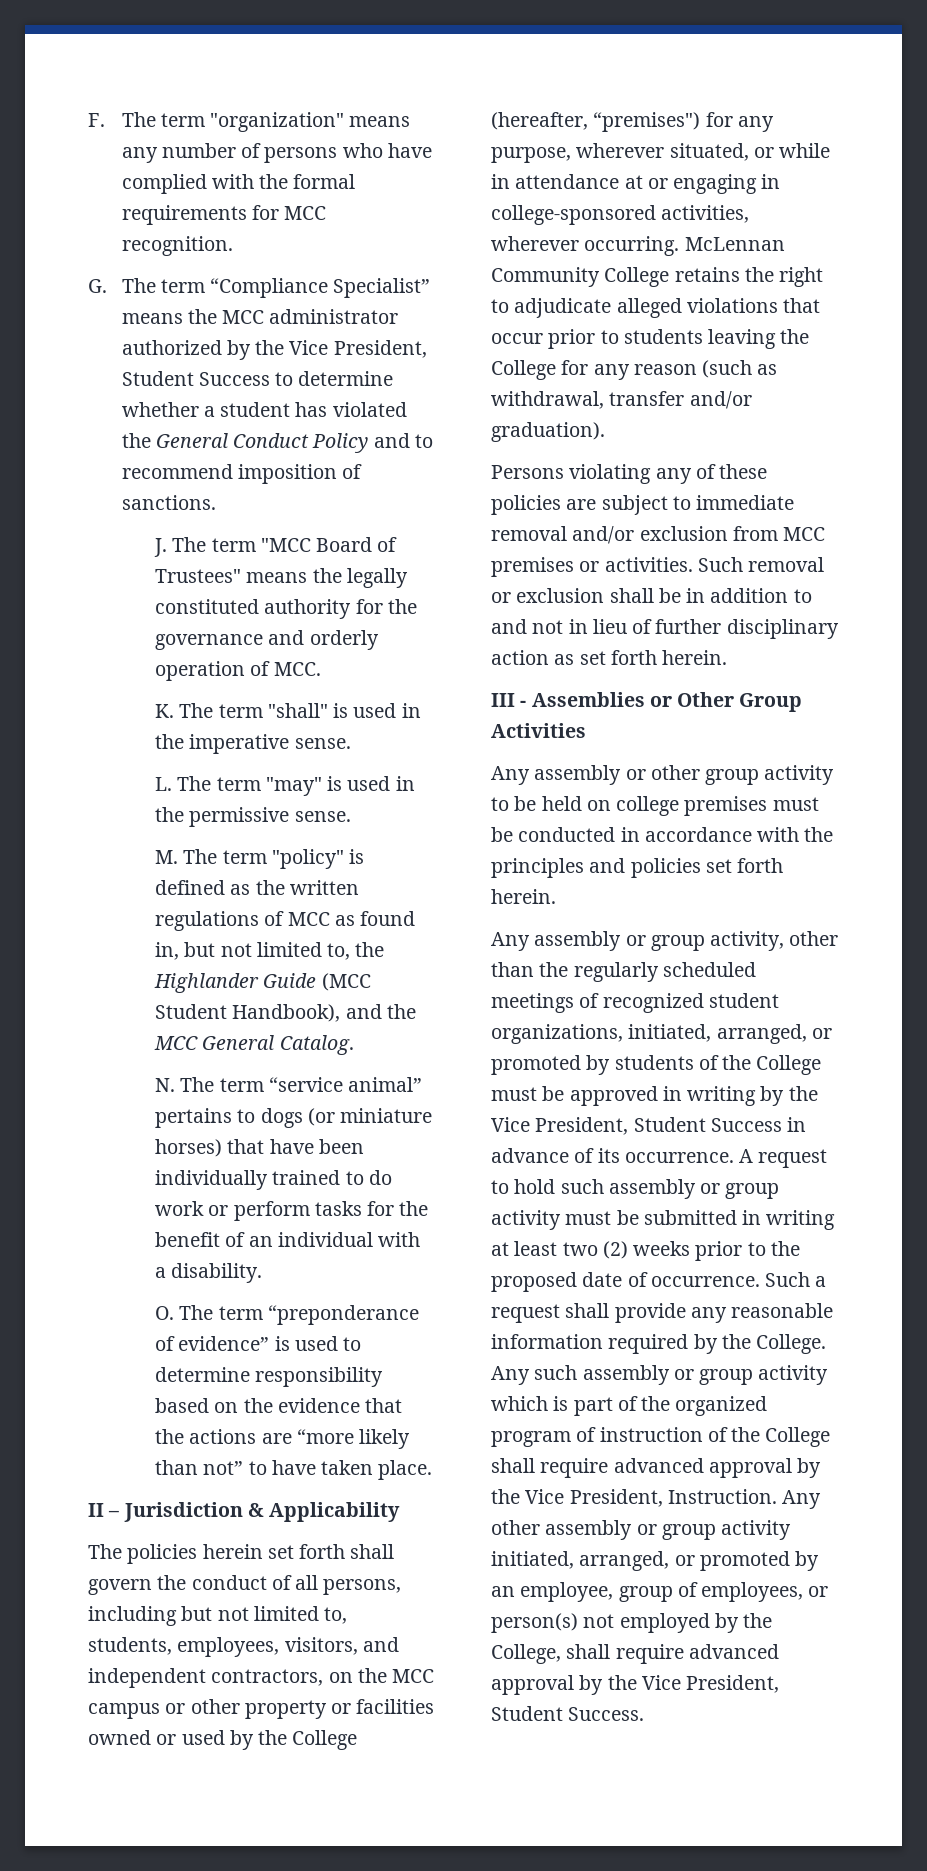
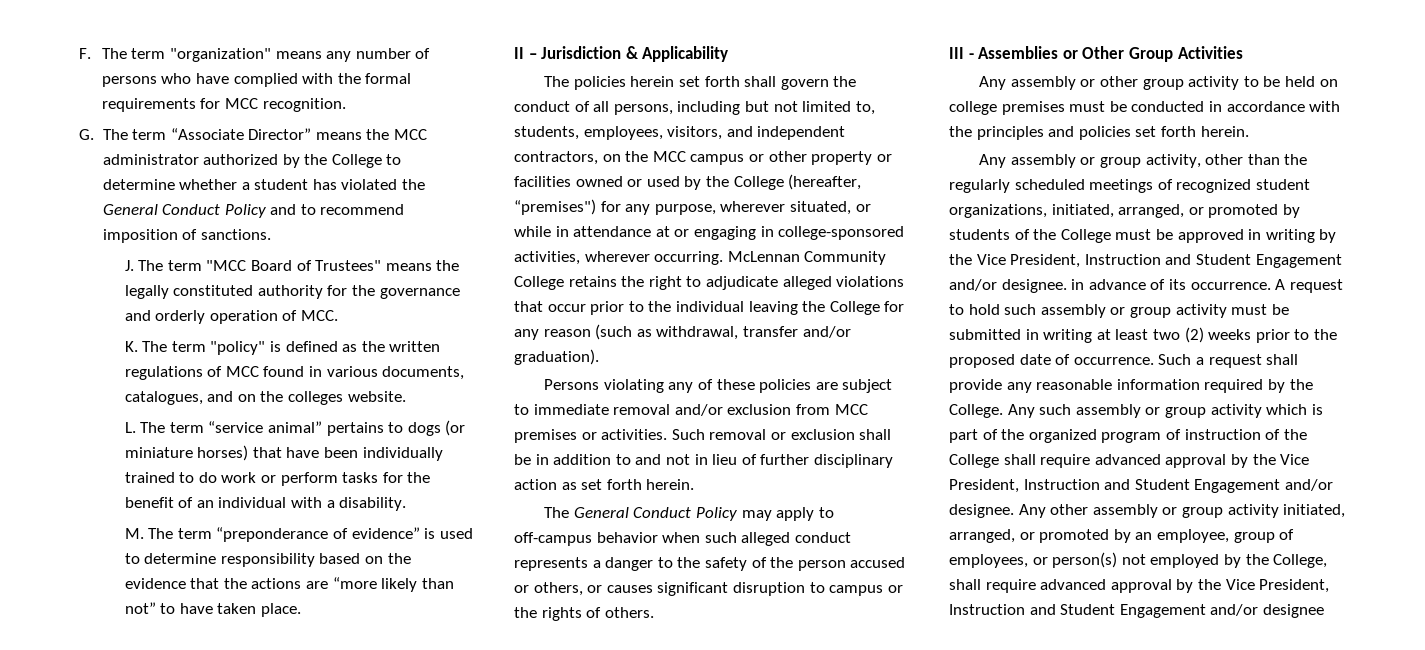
[210,278,431,298] “Compliance Specialist” -> [170,128,312,140] “Associate Director”
[289,340,427,358] [121,371,270,386] Vice President, Student Success -> [331,154,382,168] College
[267,703,421,718] [155,734,351,754] [155,776,415,796] [155,807,351,827] [155,849,267,864] "shall" is used in the imperative sense. // L. The term "may" is used in the permissive sense. // M. The term -> (206, 346) none
[334,911,416,926] [155,942,385,960] [154,973,371,993] [155,1004,416,1022] [154,1035,354,1055] [155,1078,176,1092] as found in, but not limited to, the Highlander Guide (MCC Student Handbook), and the MCC General Catalog. // N. -> [263,366,465,380] [124,391,406,405] [124,422,136,433] found in various documents, catalogues, and on the colleges website. // L.
[155,1306,175,1320] O. -> [124,528,144,539] M.
[623,329,703,344] students -> [648,301,744,312] the individual
(728, 657) none -> [544,507,834,521] [514,532,851,546] [514,557,906,571] [514,582,903,596] [514,607,654,621] // The General Conduct Policy may apply to off-campus behavior when such alleged conduct represents a danger to the safety of the person accused or others, or causes significant disruption to campus or the rights of others.
[633,1117,782,1132] Student Success -> [1084,254,1342,268] [949,279,1067,293] Instruction and Student Engagement and/or designee.
[667,1489,777,1504] Instruction. -> [1023,479,1333,493] [949,504,1014,518] Instruction and Student Engagement and/or designee.
[491,1706,645,1721] Student Success. -> [949,604,1324,618] Instruction and Student Engagement and/or designee

